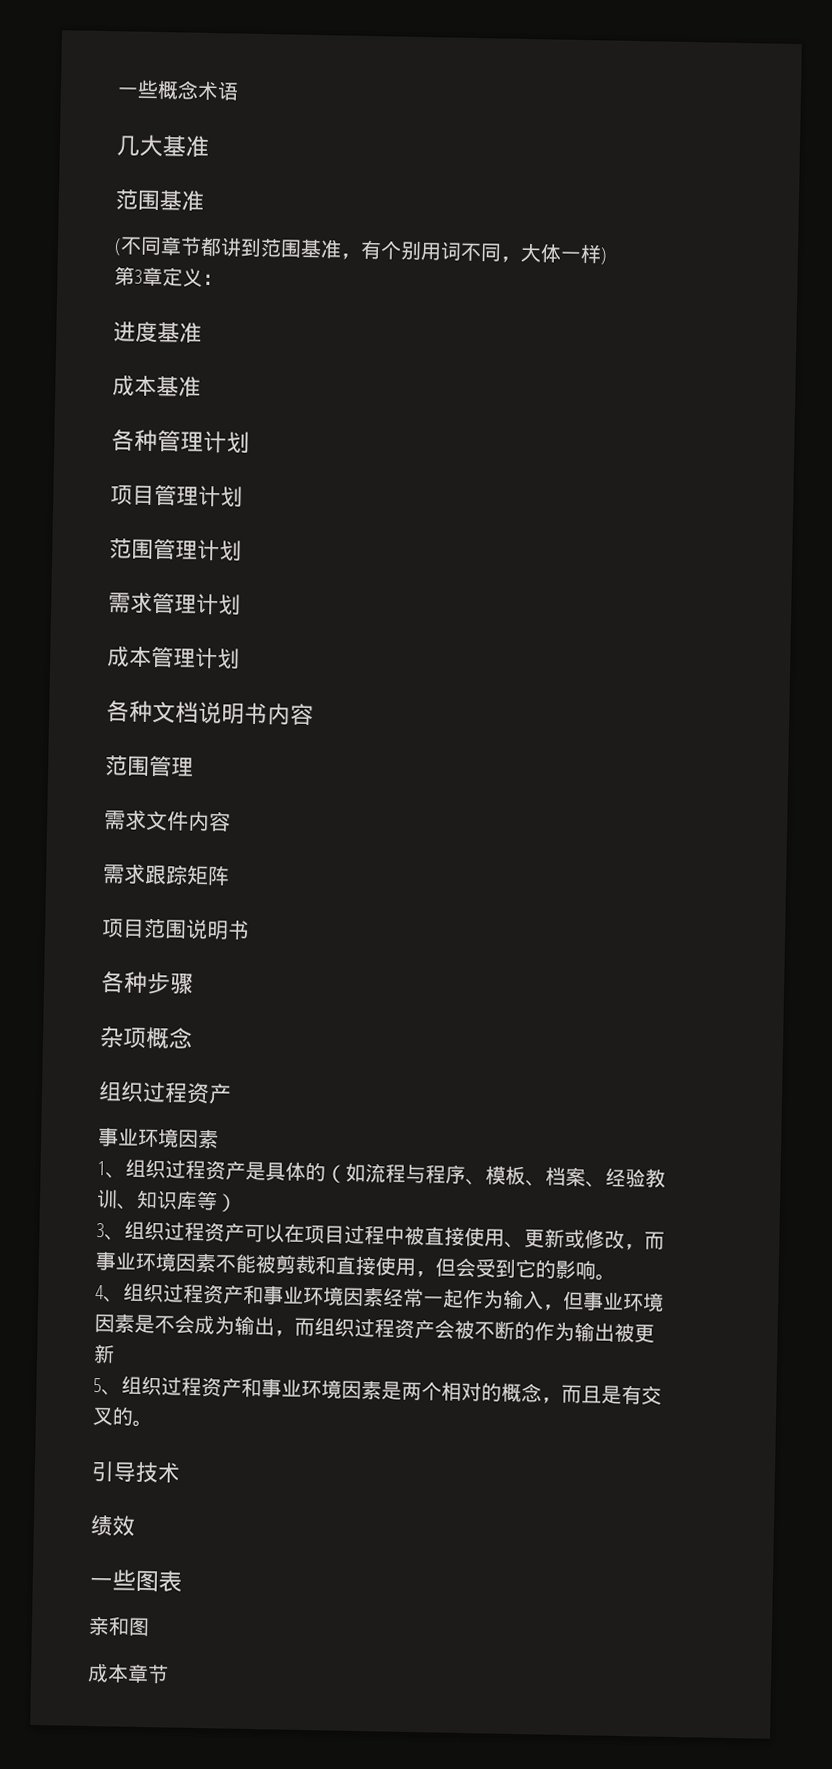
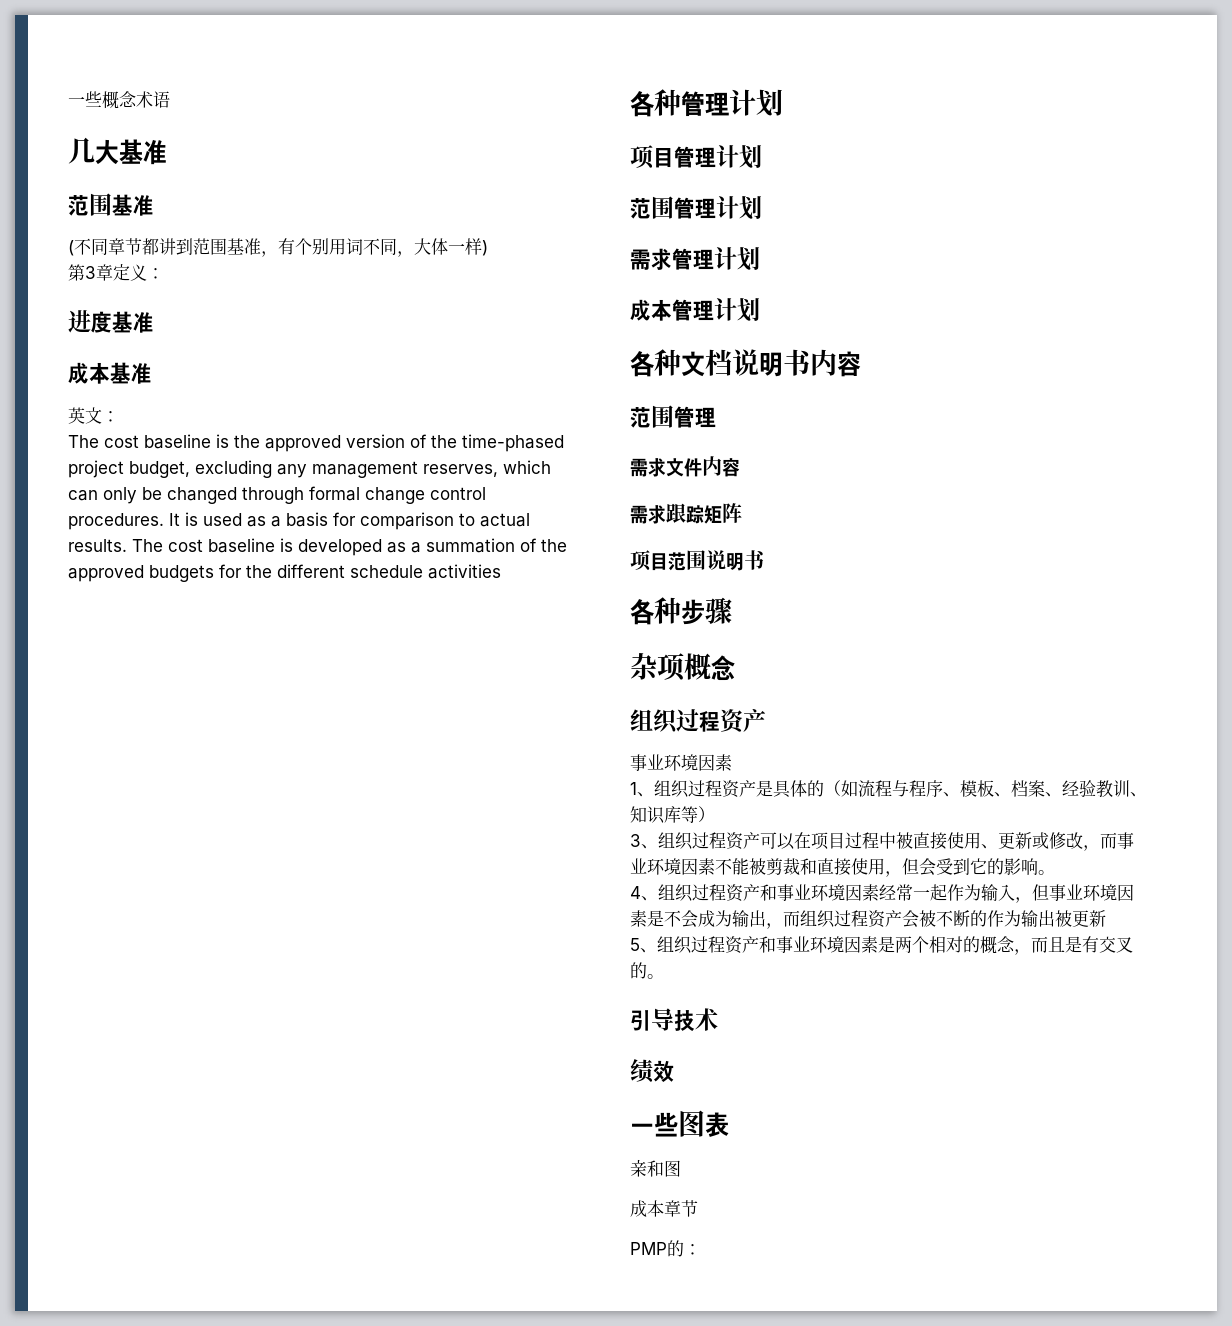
(201, 386) none -> [68,407,119,424] [68,434,564,452] [68,460,551,478] [68,486,486,504] [68,512,530,530] [68,538,567,556] [68,564,501,582] // 英文： // The cost baseline is the approved version of the time-phased project budget, excluding any management reserves, which can only be changed through formal change control procedures. It is used as a basis for comparison to actual results. The cost baseline is developed as a summation of the approved budgets for the different schedule activities
(169, 1674) none -> [630,1240,701,1257] // PMP的：

